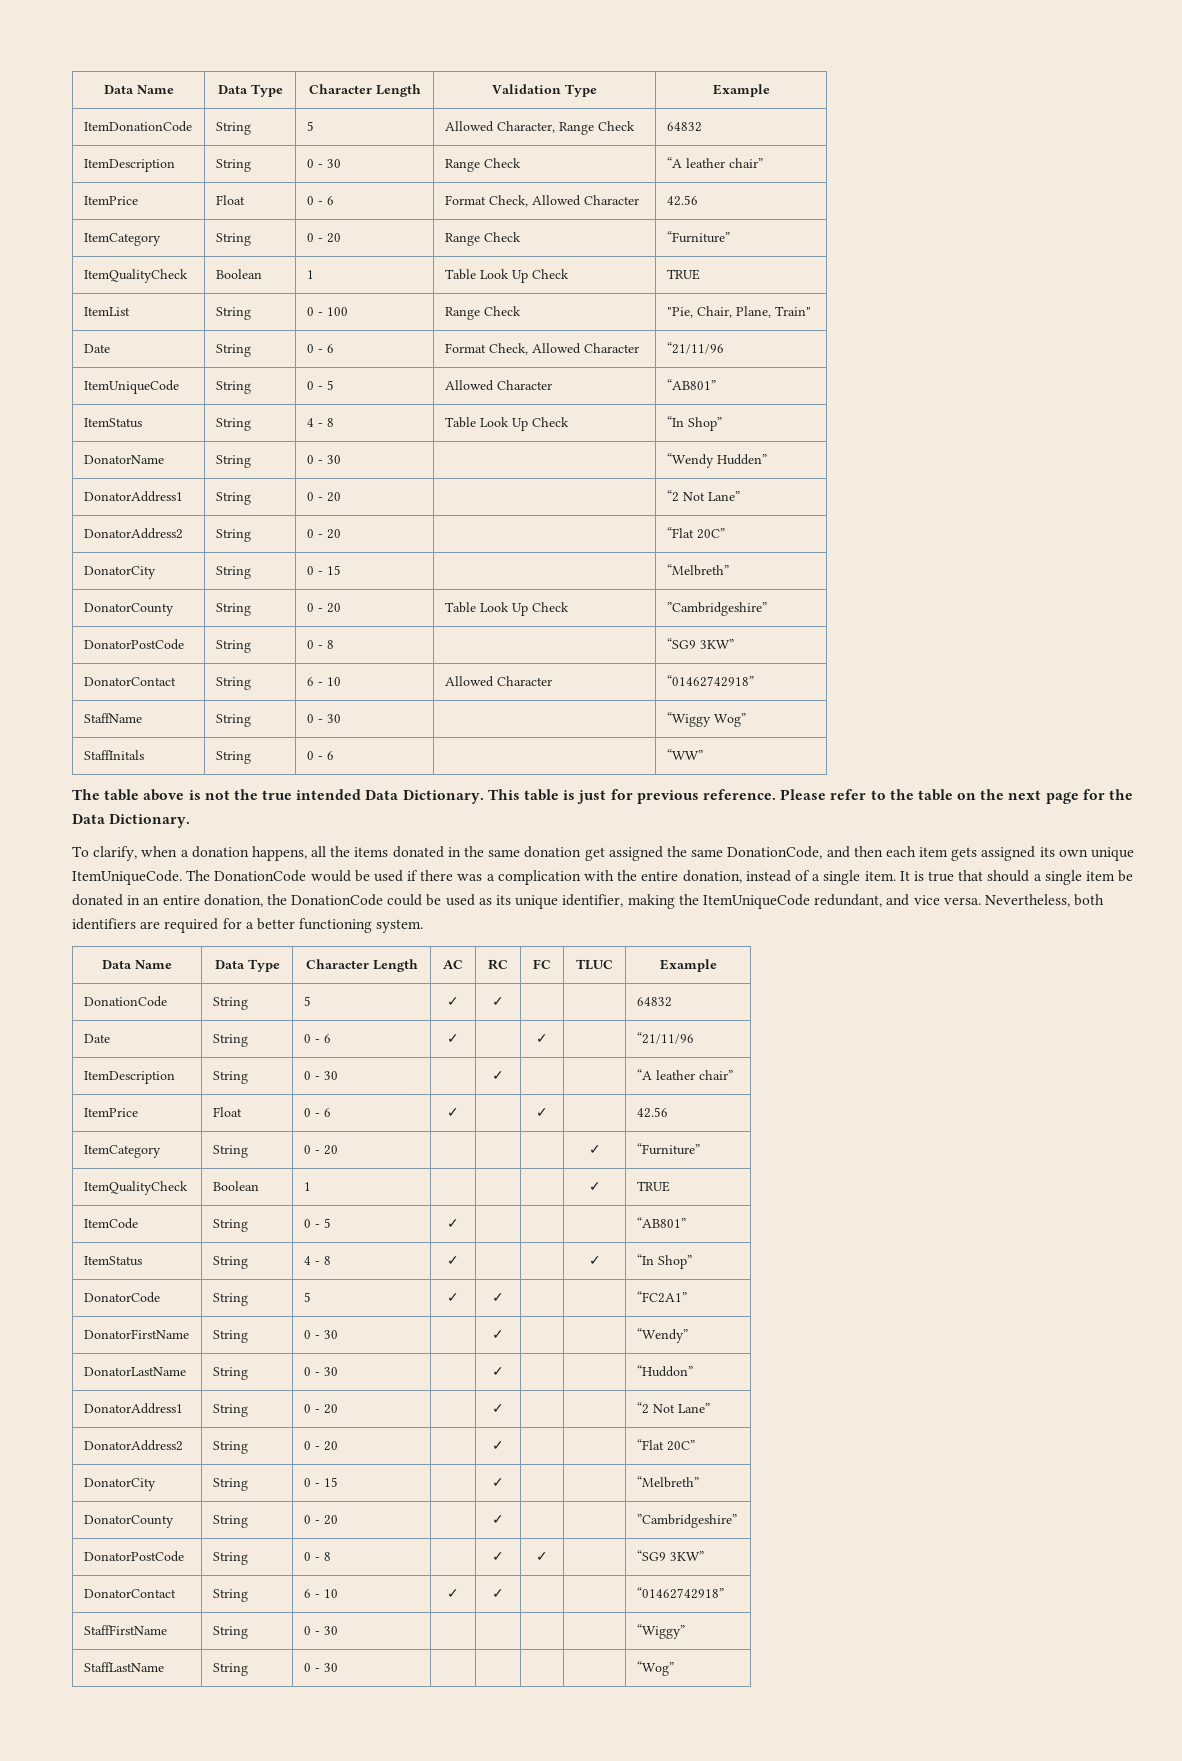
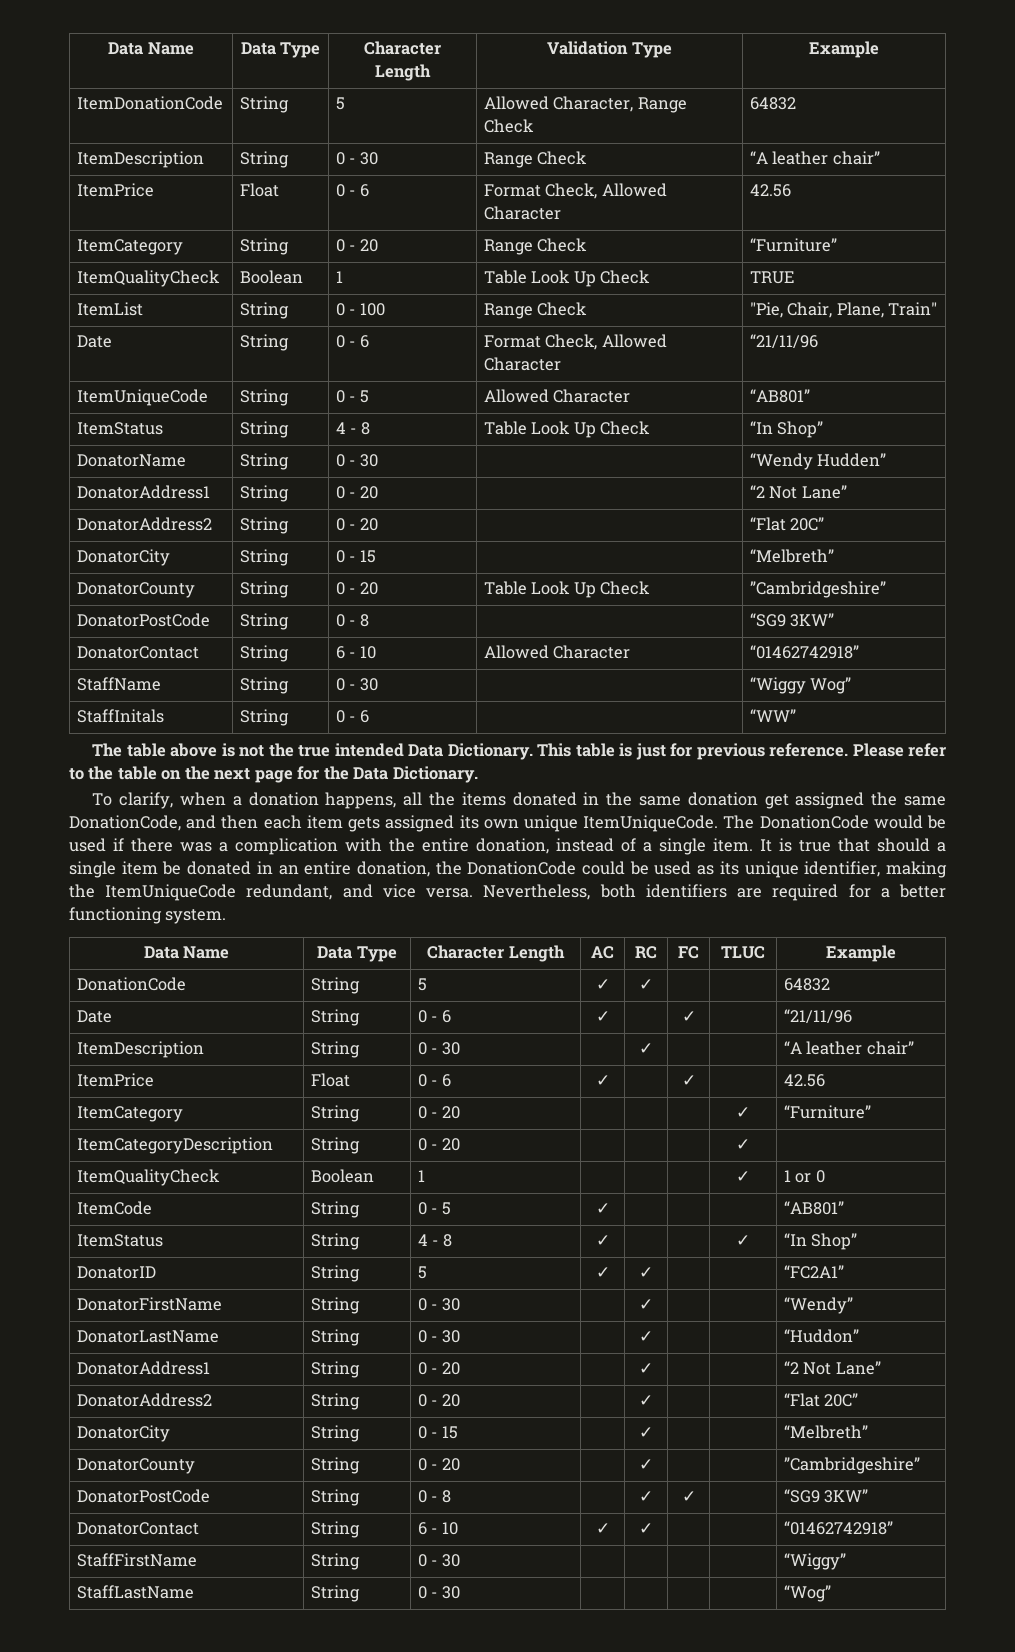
(700, 1149) none -> [77,1137,274,1154] [311,1137,361,1154] [418,1138,460,1151] [736,1139,750,1150] // ItemCategoryDescription | String | 0 - 20 | | | | ✓ |
[636,1181,670,1192] TRUE -> [784,1170,825,1183] 1 or 0
[83,1292,160,1303] DonatorCode -> [77,1266,157,1279] DonatorID

